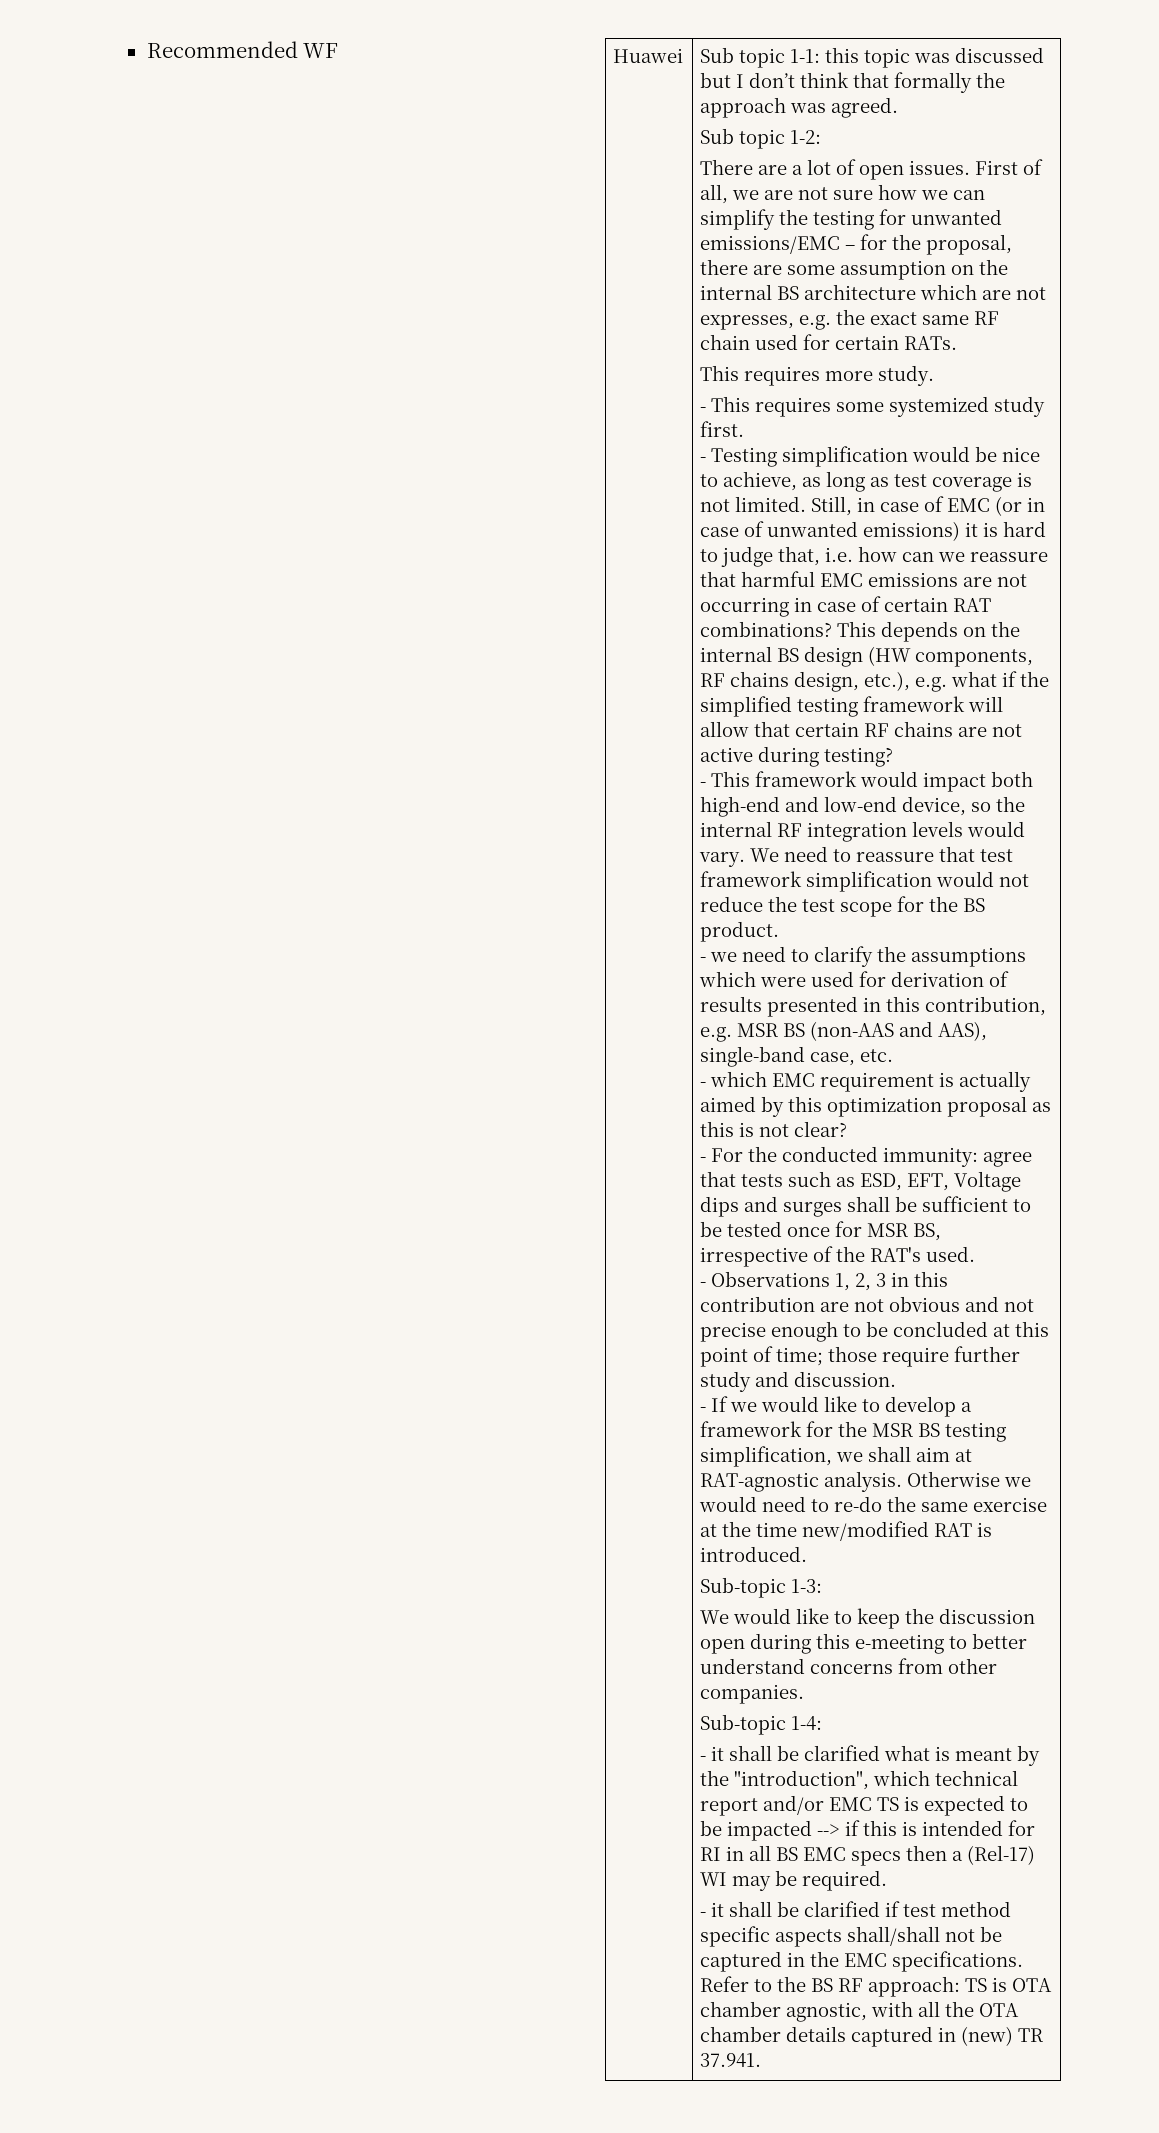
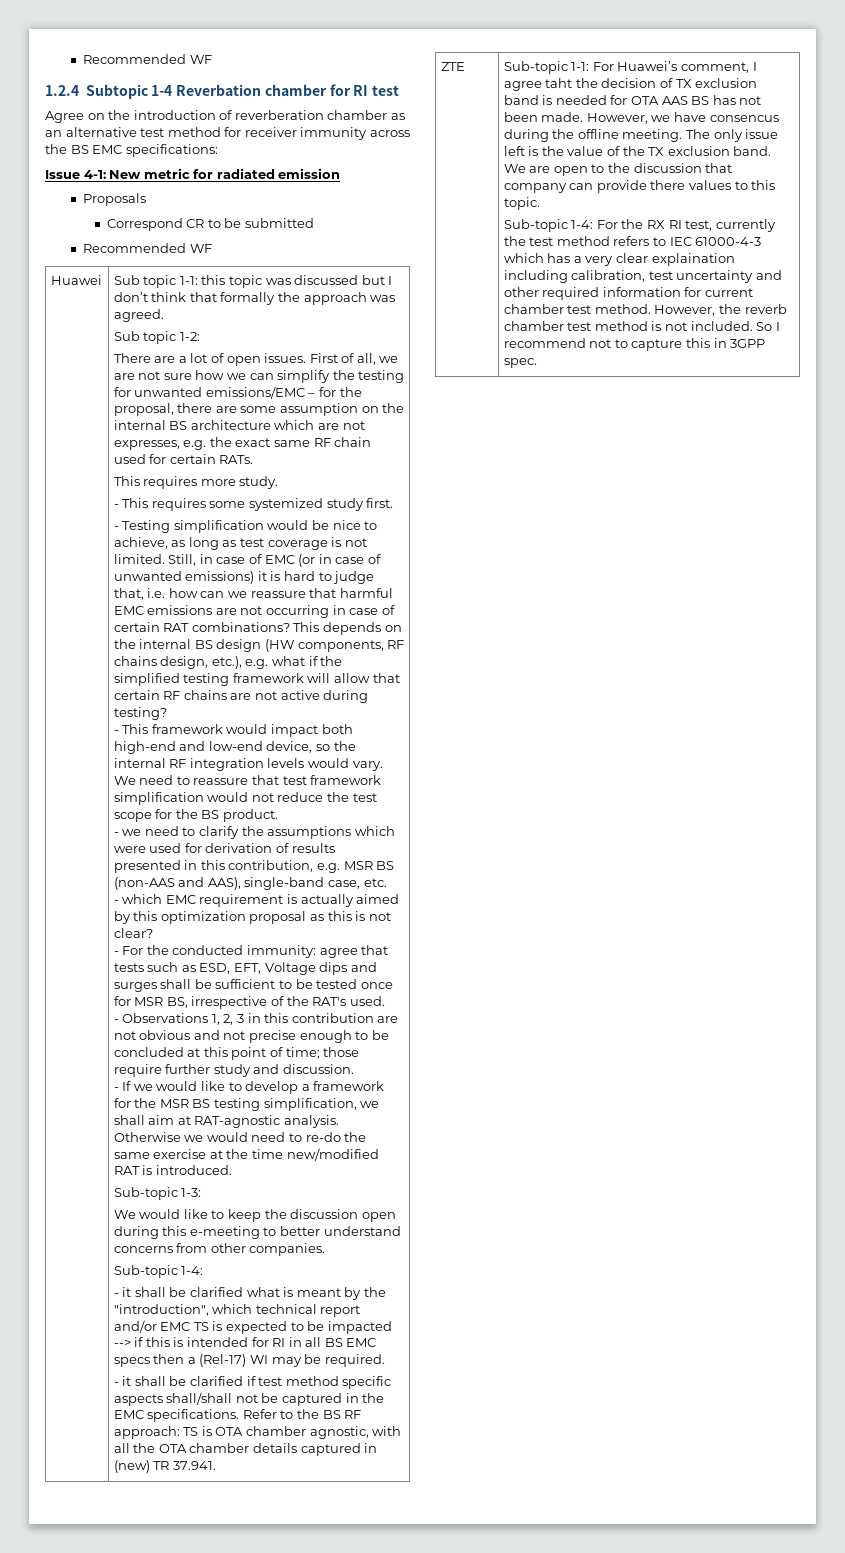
[146,41,339,58] Recommended WF -> [83,54,212,64] [45,84,400,99] [45,110,405,123] [45,127,410,140] [45,144,218,157] [45,168,341,179] [83,193,147,206] [106,218,314,231] [83,243,212,253] Recommended WF // 1.2.4 Subtopic 1-4 Reverbation chamber for RI test // Agree on the introduction of reverberation chamber as an alternative test method for receiver immunity across the BS EMC specifications: // Issue 4-1: New metric for radiated emission // Proposals // Correspond CR to be submitted // Recommended WF
(762, 2060) none -> [440,62,465,71] [503,61,757,74] [503,78,758,91] [503,95,762,105] [503,112,779,124] [503,129,779,142] [503,146,772,156] [503,163,733,176] [503,180,776,193] [503,197,540,210] [503,219,776,232] [503,236,762,246] [503,253,735,266] [503,270,782,283] [503,287,753,300] [503,304,787,316] [503,321,780,331] [503,338,766,351] [503,358,537,368] // ZTE | Sub-topic 1-1: For Huawei’s comment, I agree taht the decision of TX exclusion band is needed for OTA AAS BS has not been made. However, we have consencus during the offline meeting. The only issue left is the value of the TX exclusion band. We are open to the discussion that company can provide there values to this topic. // Sub-topic 1-4: For the RX RI test, currently the test method refers to IEC 61000-4-3 which has a very clear explaination including calibration, test uncertainty and other required information for current chamber test method. However, the reverb chamber test method is not included. So I recommend not to capture this in 3GPP spec.

